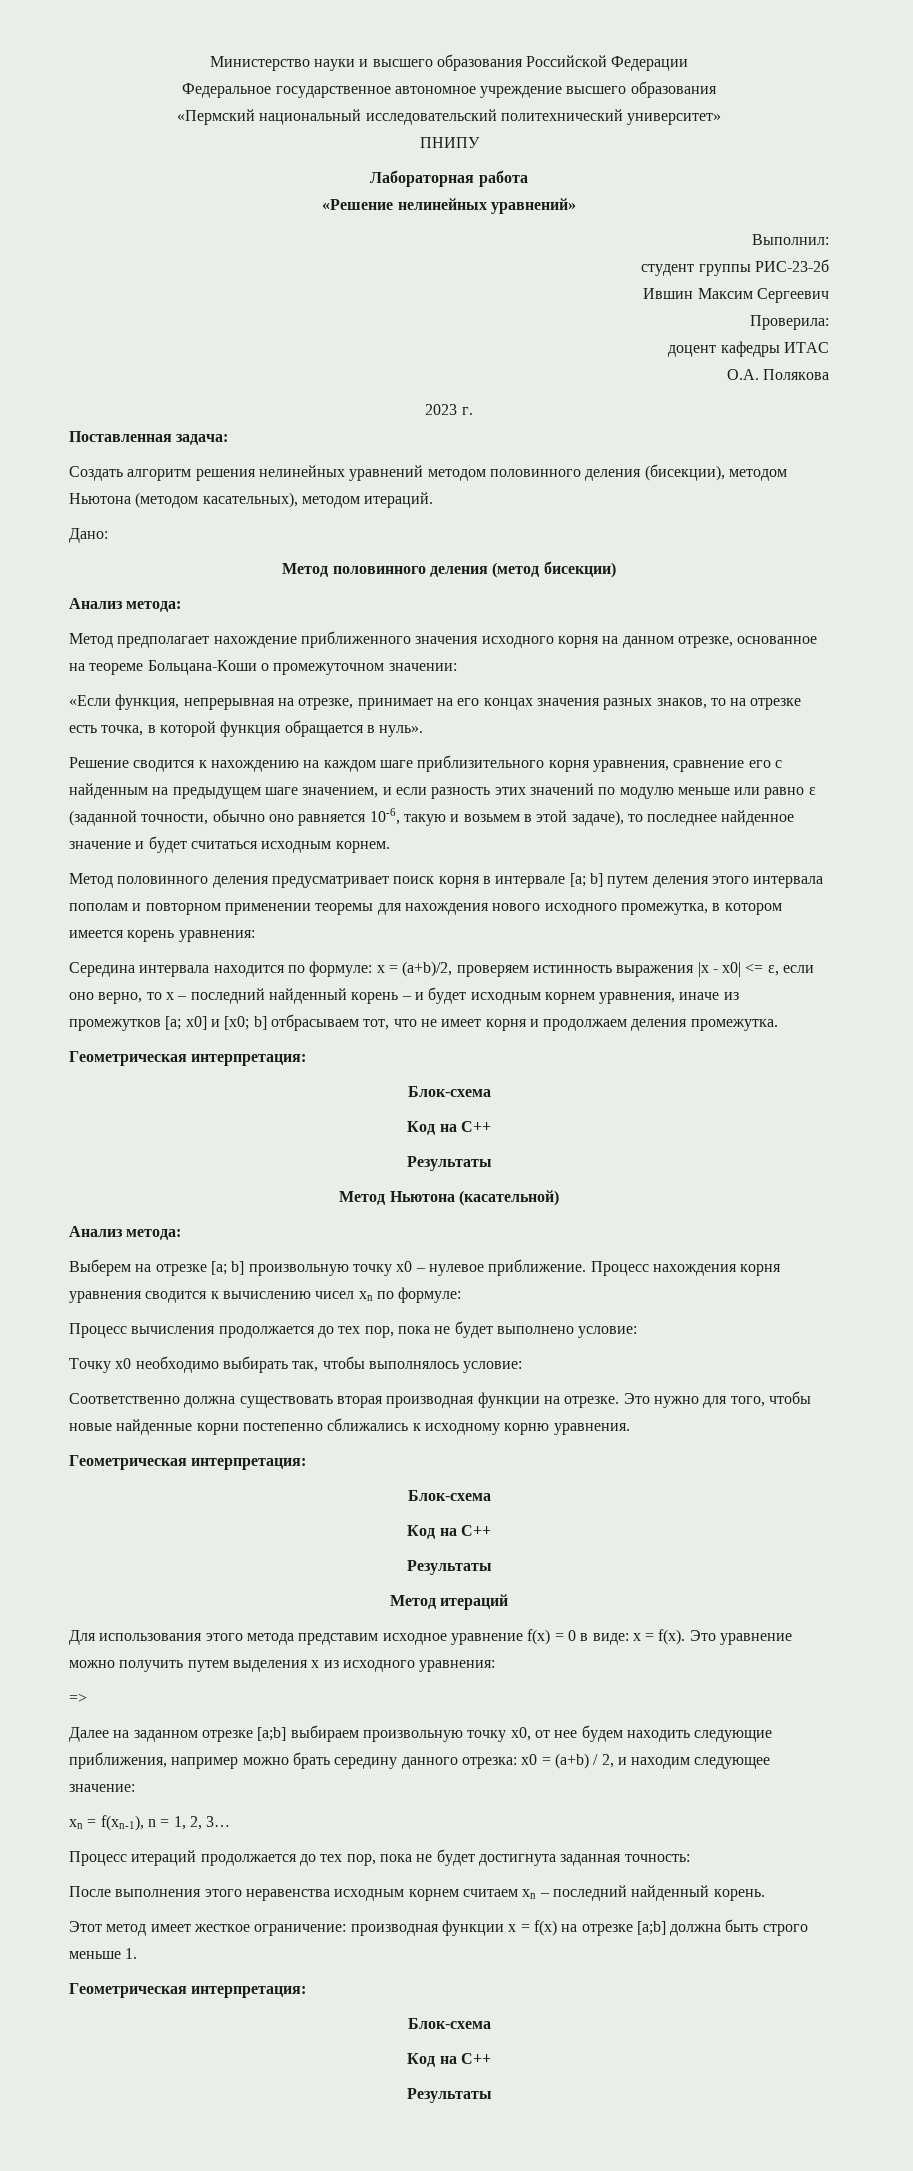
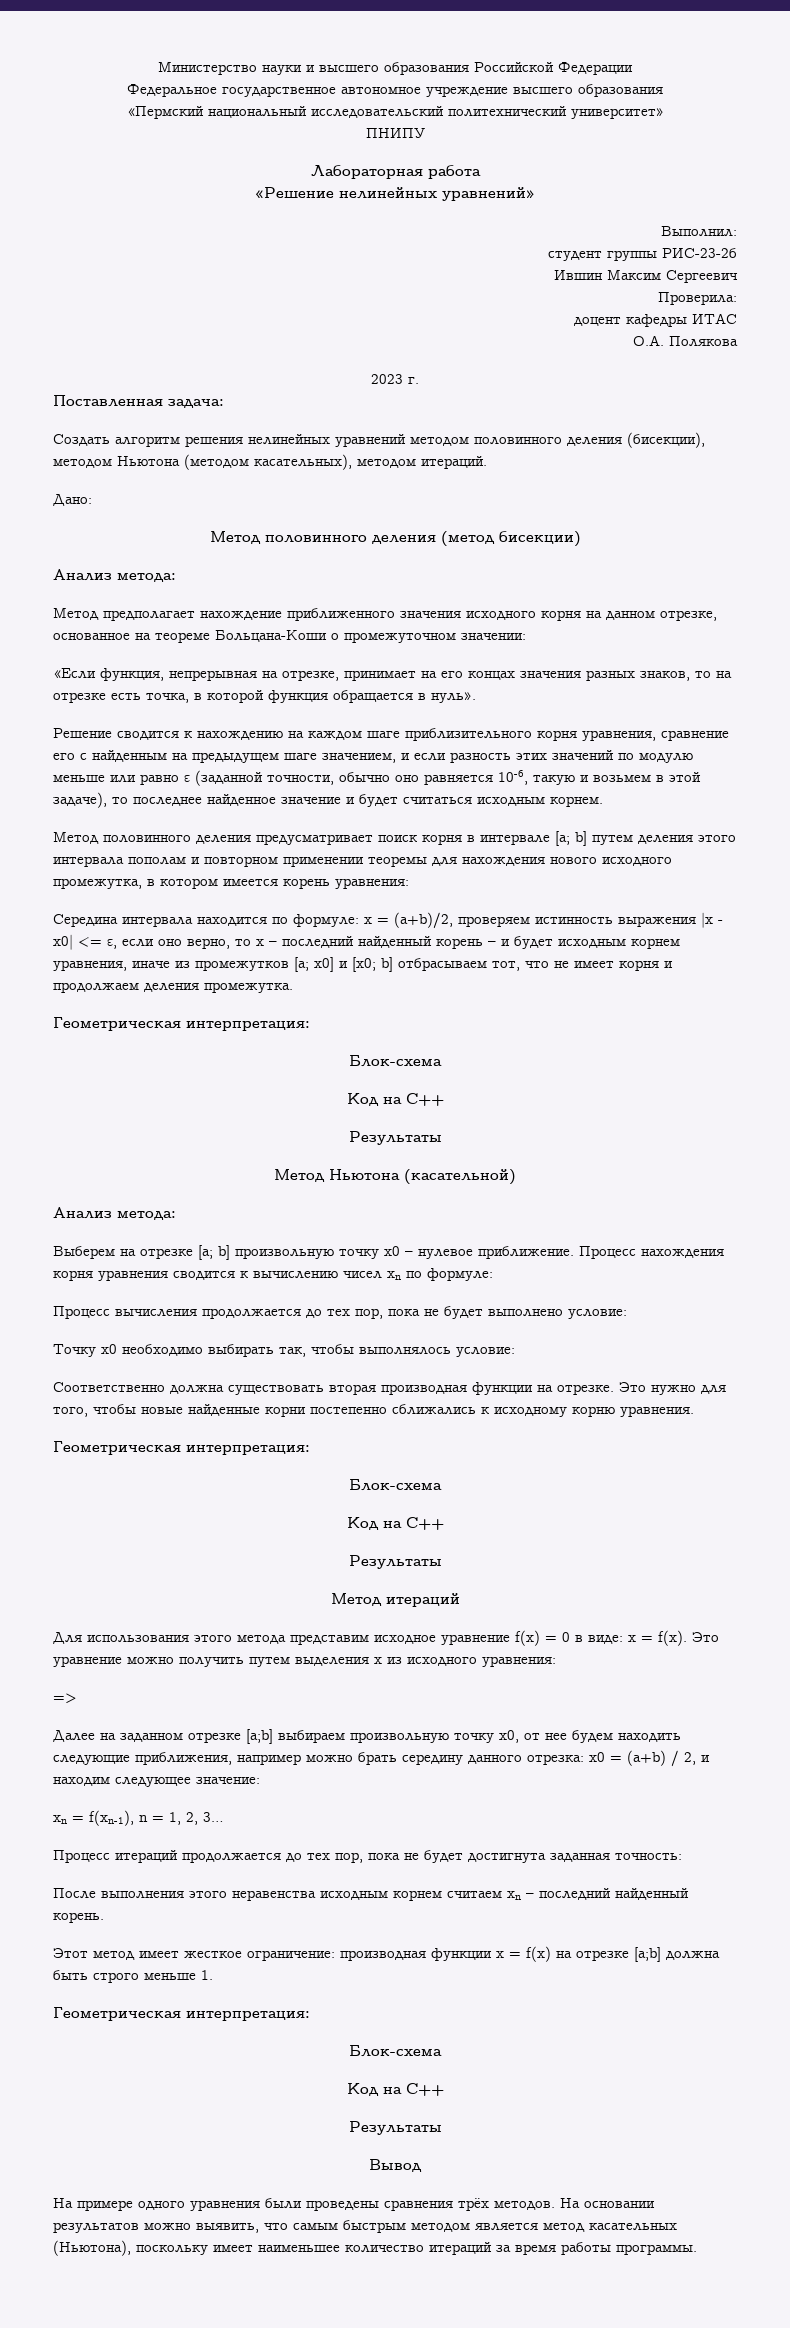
(492, 2095) none -> [369,2159,422,2172] [53,2198,655,2211] [53,2220,677,2233] [53,2240,697,2256] // Вывод // На примере одного уравнения были проведены сравнения трёх методов. На основании результатов можно выявить, что самым быстрым методом является метод касательных (Ньютона), поскольку имеет наименьшее количество итераций за время работы программы.

